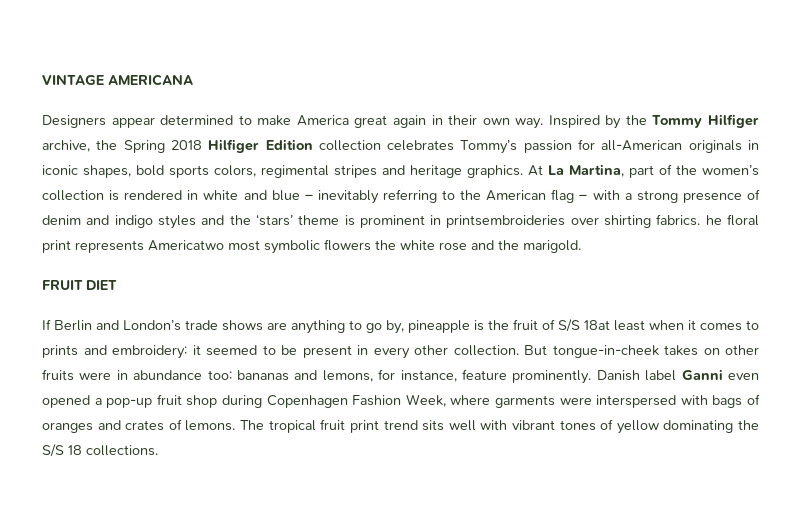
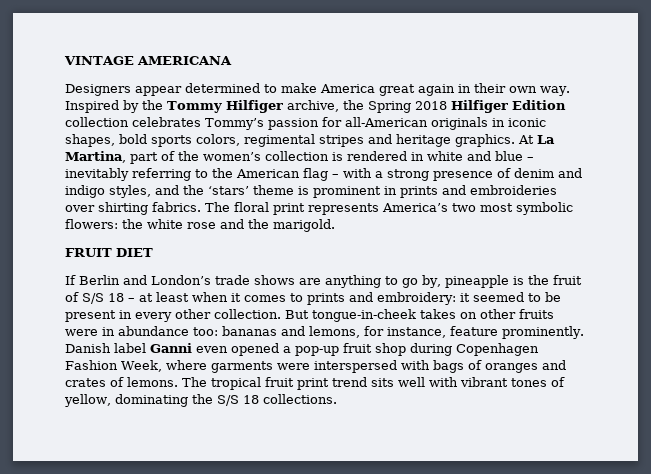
[157,215,196,229] styles -> [109,185,151,198] styles,
[446,215,566,228] printsembroideries -> [400,185,557,198] prints and embroideries
[705,215,722,225] he -> [205,202,230,212] The
[148,240,224,251] Americatwo -> [382,203,476,212] America’s two
[324,239,371,251] flowers -> [65,219,118,229] flowers:
[584,320,610,330] 18at -> [108,293,153,302] 18 – at
[616,420,659,434] yellow -> [64,394,111,407] yellow,

